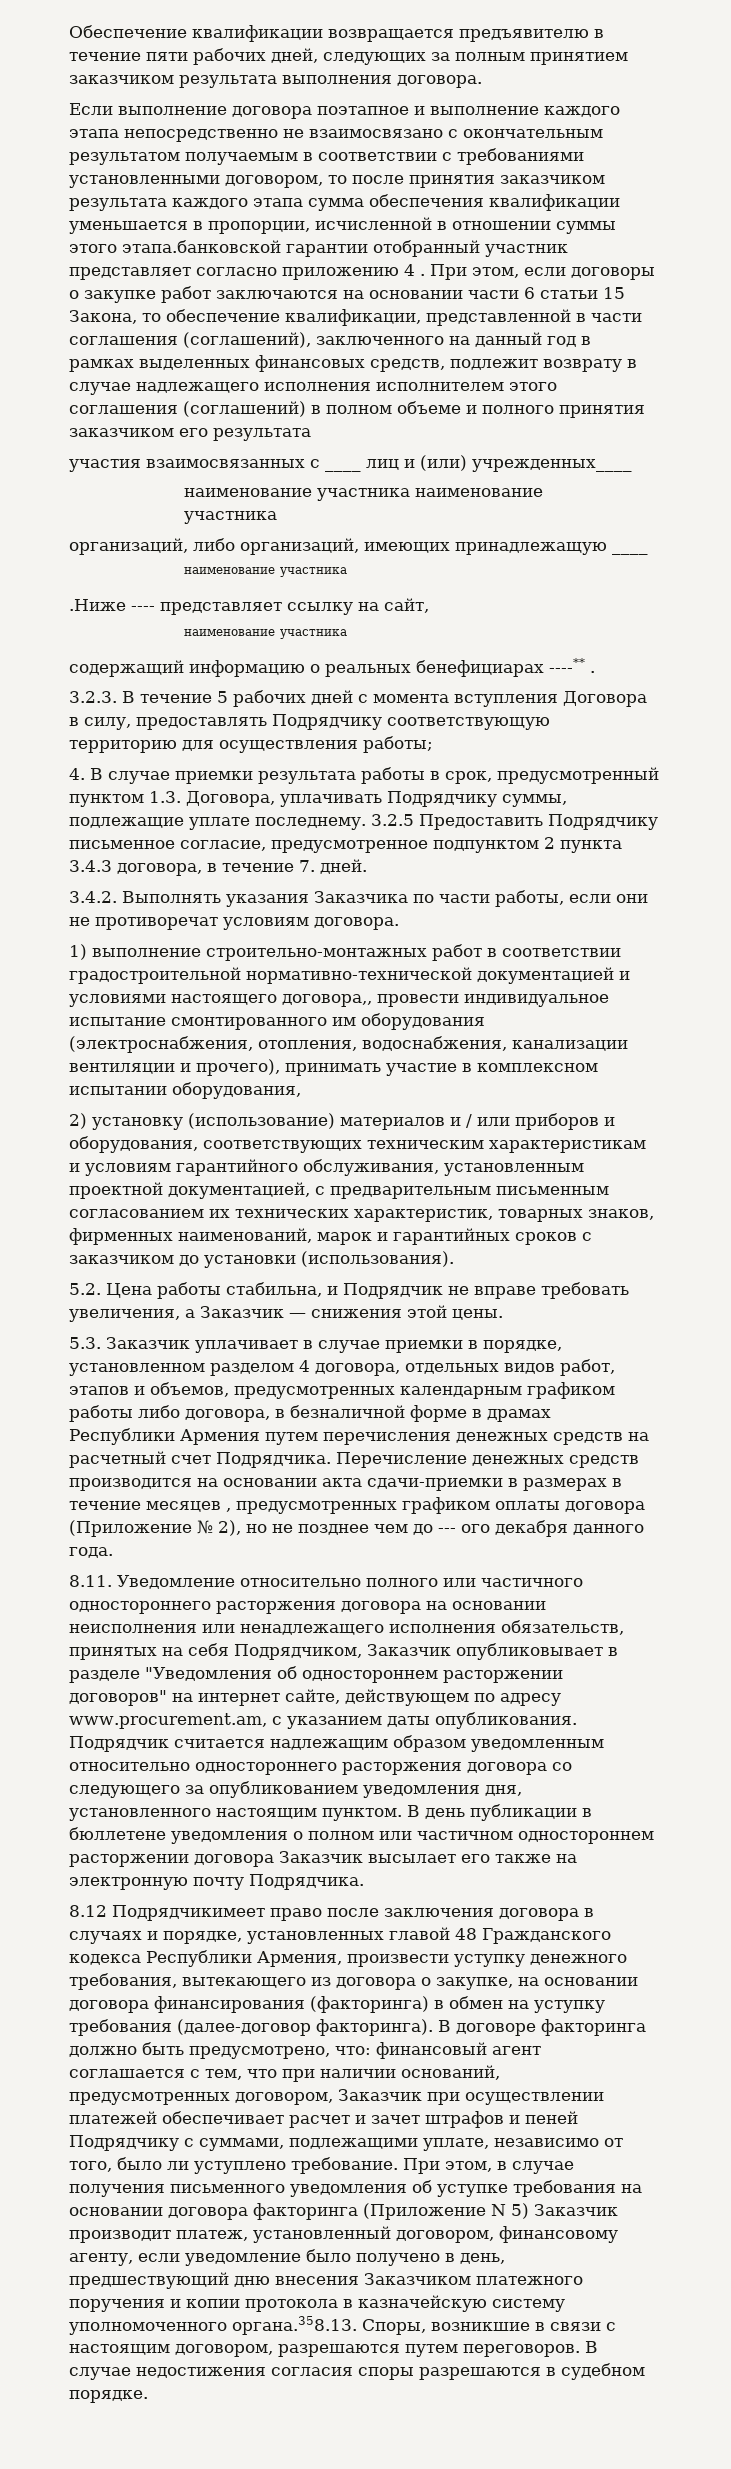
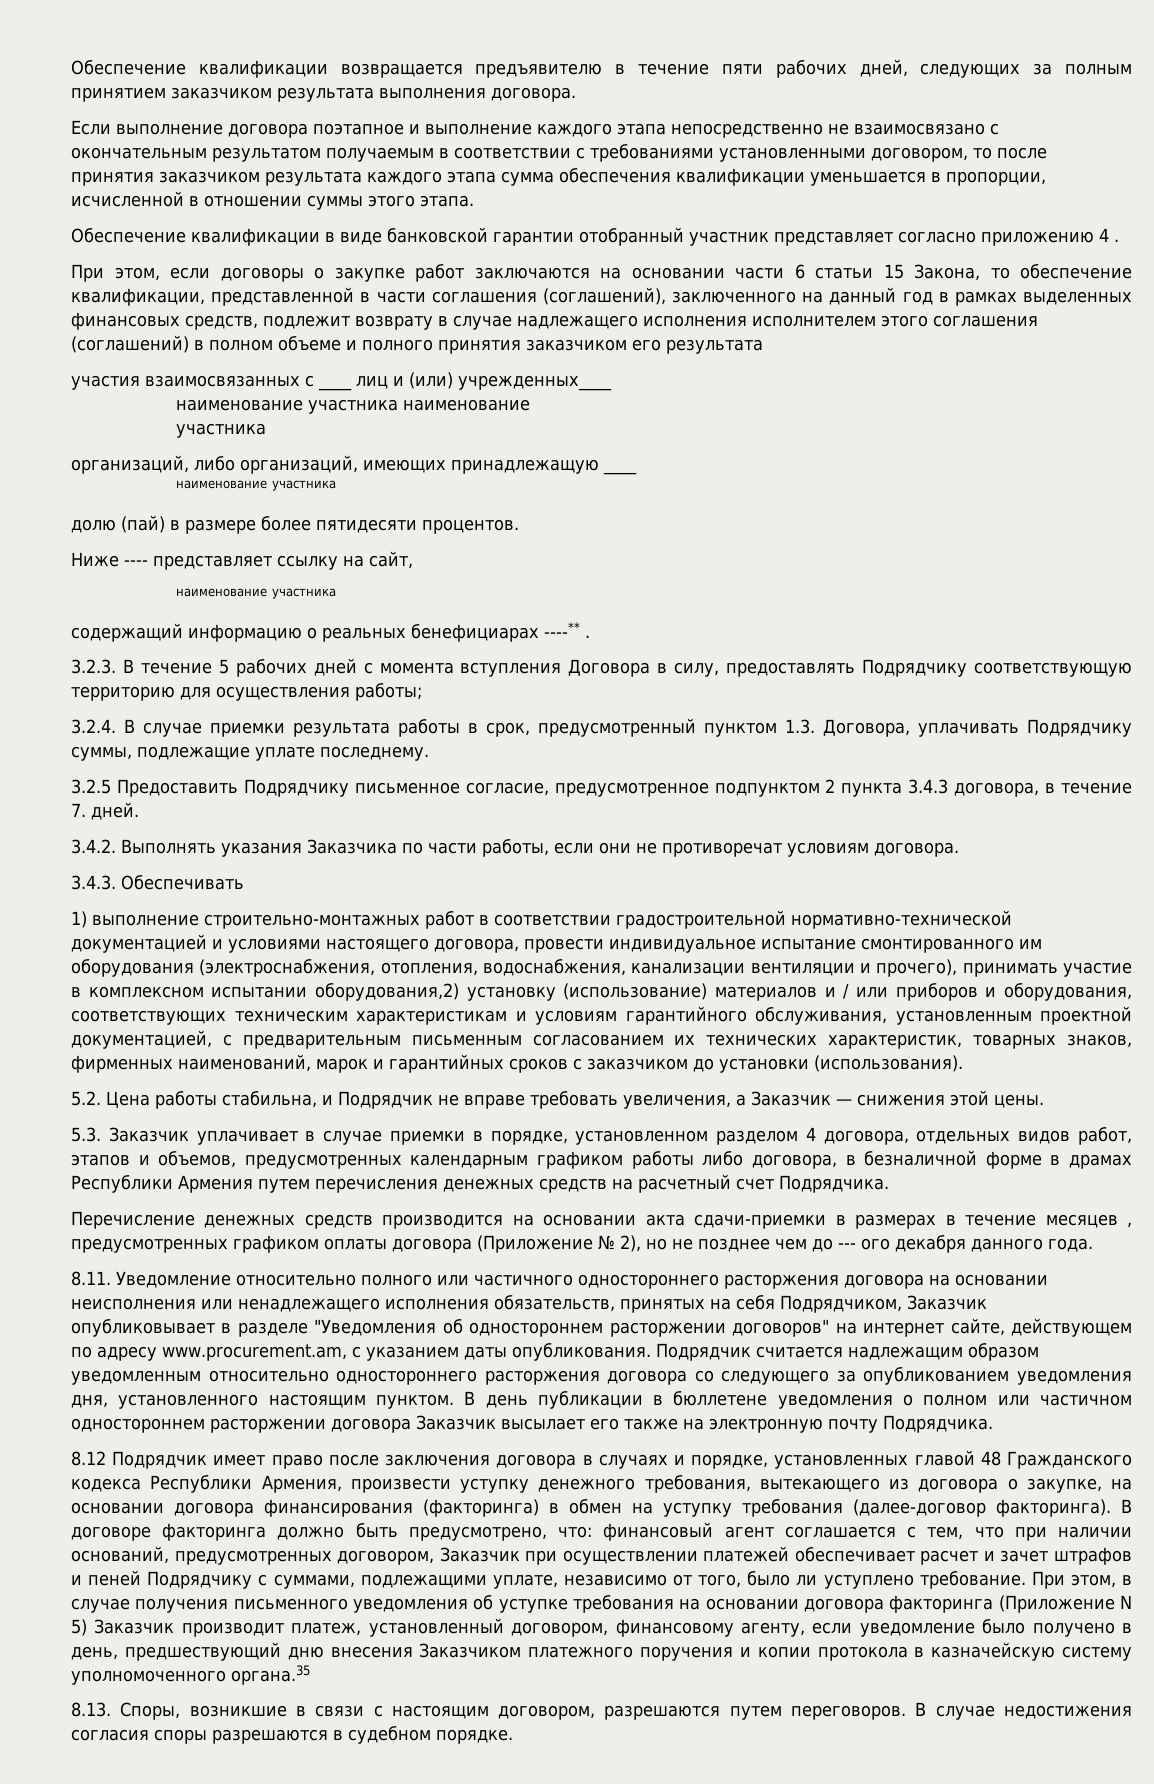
[122,240,281,253] этапа.банковской -> [420,195,474,207] [71,227,488,246] этапа. // Обеспечение квалификации в виде банковской
(425, 275) none -> (1119, 240) //
[69,599,126,611] .Ниже -> [71,515,519,534] [71,552,119,567] долю (пай) в размере более пятидесяти процентов. // Ниже
[69,768,85,780] 4. -> [71,719,116,734] 3.2.4.
(366, 823) none -> (429, 753) //
(399, 923) none -> [71,875,244,890] // 3.4.3. Обеспечивать
[282,994,372,1007] договора,, -> [434,938,519,953] договора,
[172,1082,301,1099] [69,1113,87,1129] оборудования, // 2) -> [315,983,459,1001] оборудования,2)
(331, 1460) none -> (889, 1184) //
[112,1905,265,1921] Подрядчикимеет -> [112,1451,266,1469] Подрядчик имеет
[232,2316,357,2335] органа.358.13. -> [231,1665,310,1685] [71,1702,111,1717] органа.35 // 8.13.

